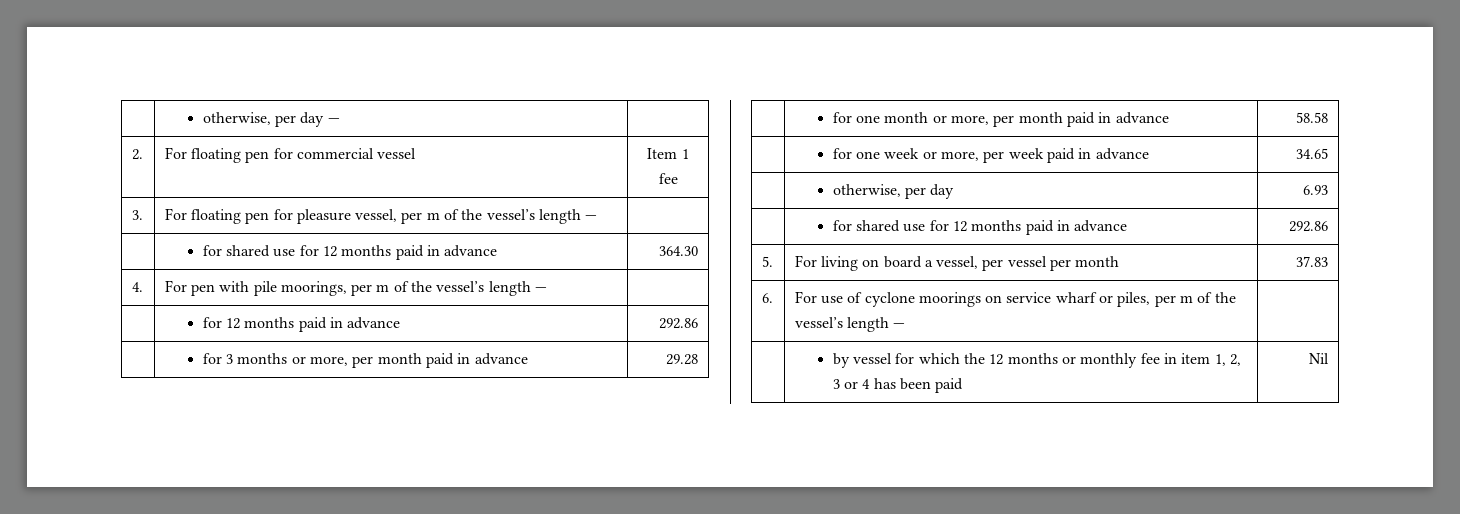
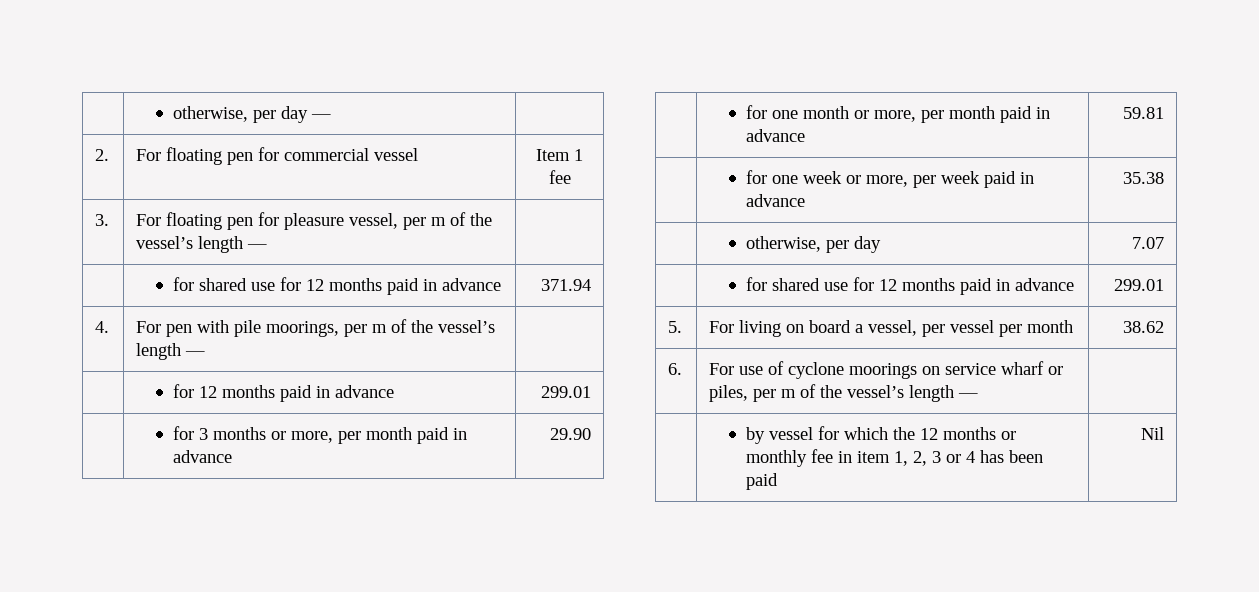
[659,246,699,256] 364.30 -> [540,279,591,291] 371.94
[659,318,699,329] 292.86 -> [540,386,591,398] 299.01
[666,354,699,365] 29.28 -> [549,428,591,440] 29.90
[1296,112,1329,123] 58.58 -> [1122,107,1164,119] 59.81
[1296,148,1329,159] 34.65 -> [1122,172,1164,184] 35.38
[1303,185,1329,195] [832,220,1128,235] [1289,221,1329,232] 6.93 // | for shared use for 12 months paid in advance | 292.86 -> [1131,237,1164,249] [745,277,1074,295] [1113,279,1164,291] 7.07 // | for shared use for 12 months paid in advance | 299.01
[1296,256,1329,267] 37.83 -> [1122,321,1164,333] 38.62

